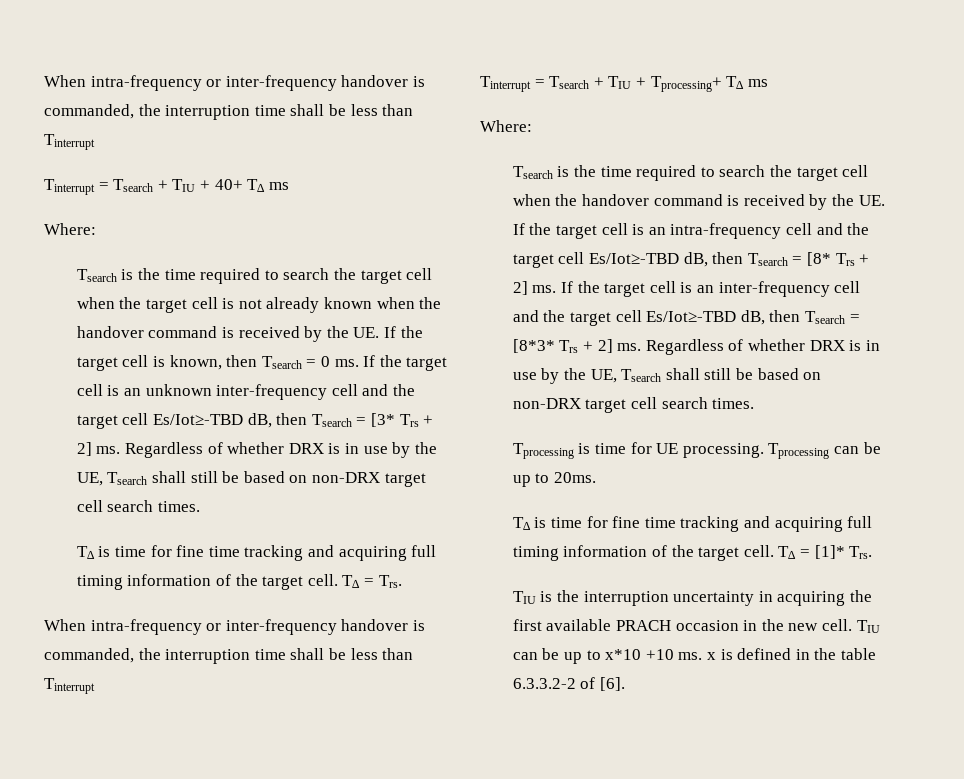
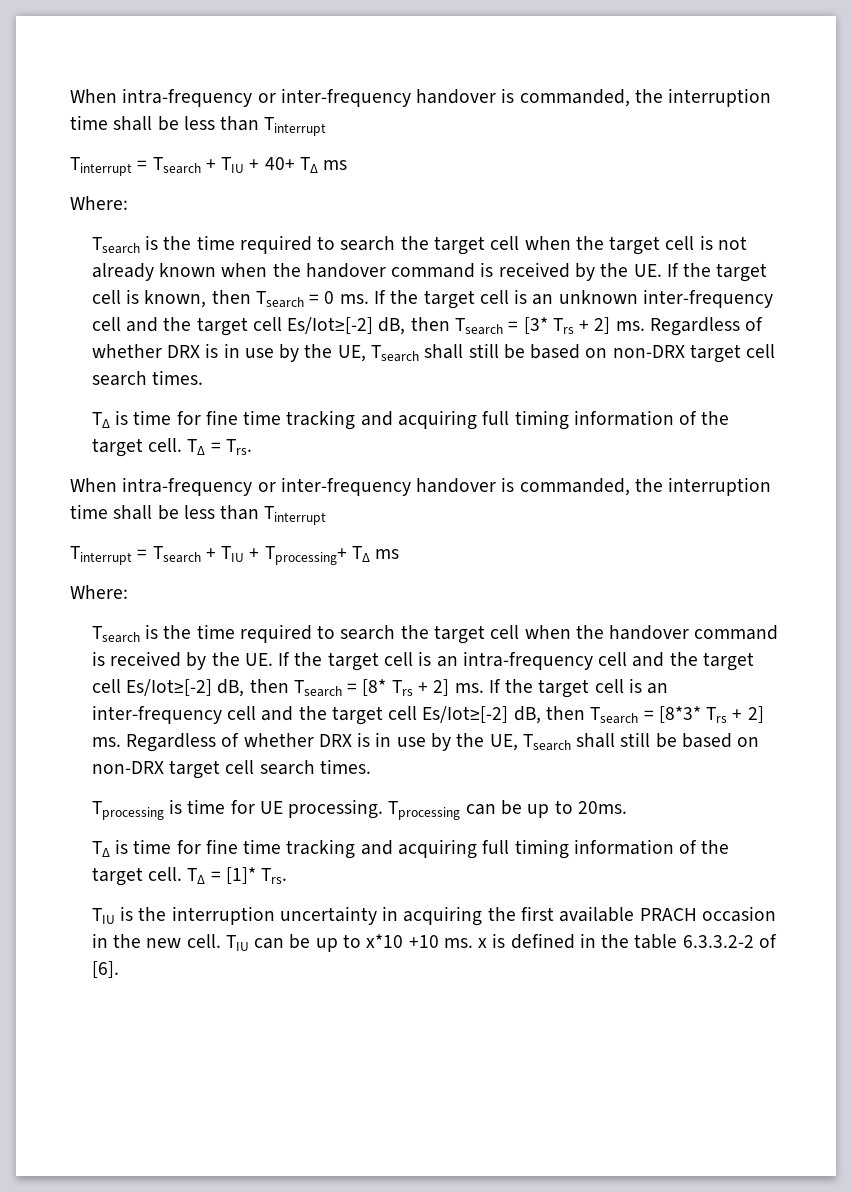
[152,414,243,425] Es/Iot≥-TBD -> [287,317,374,334] Es/Iot≥[-2]
[588,253,679,264] Es/Iot≥-TBD -> [126,679,213,696] Es/Iot≥[-2]
[646,311,737,322] Es/Iot≥-TBD -> [422,706,509,723] Es/Iot≥[-2]

